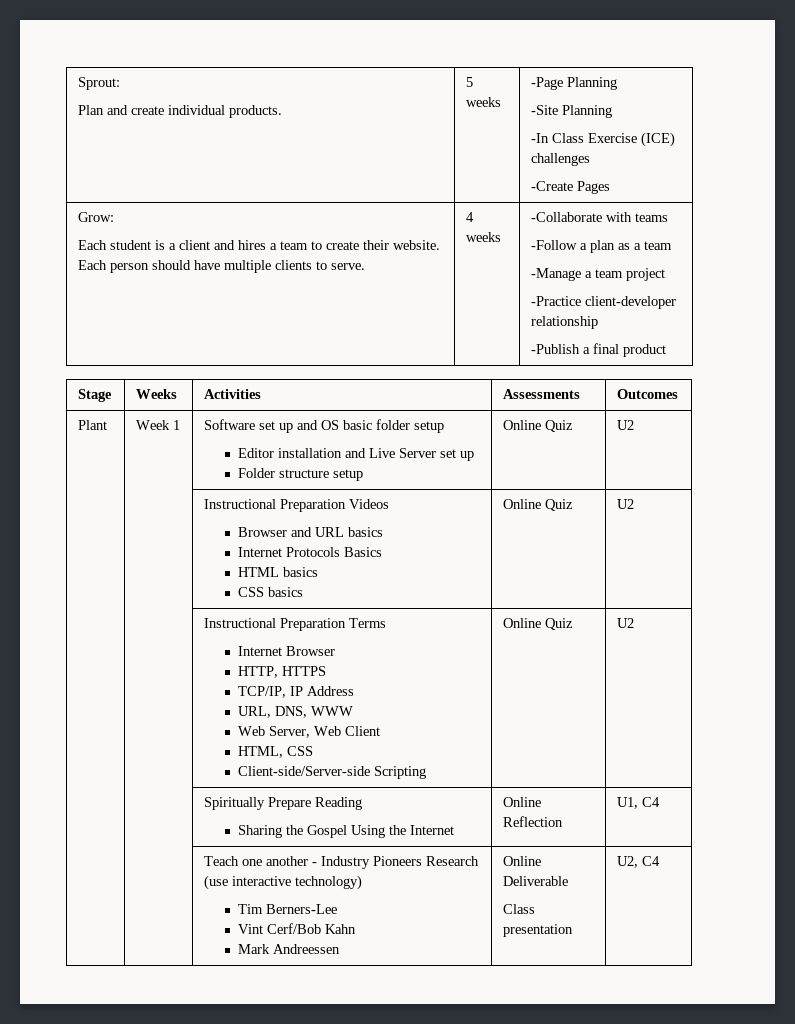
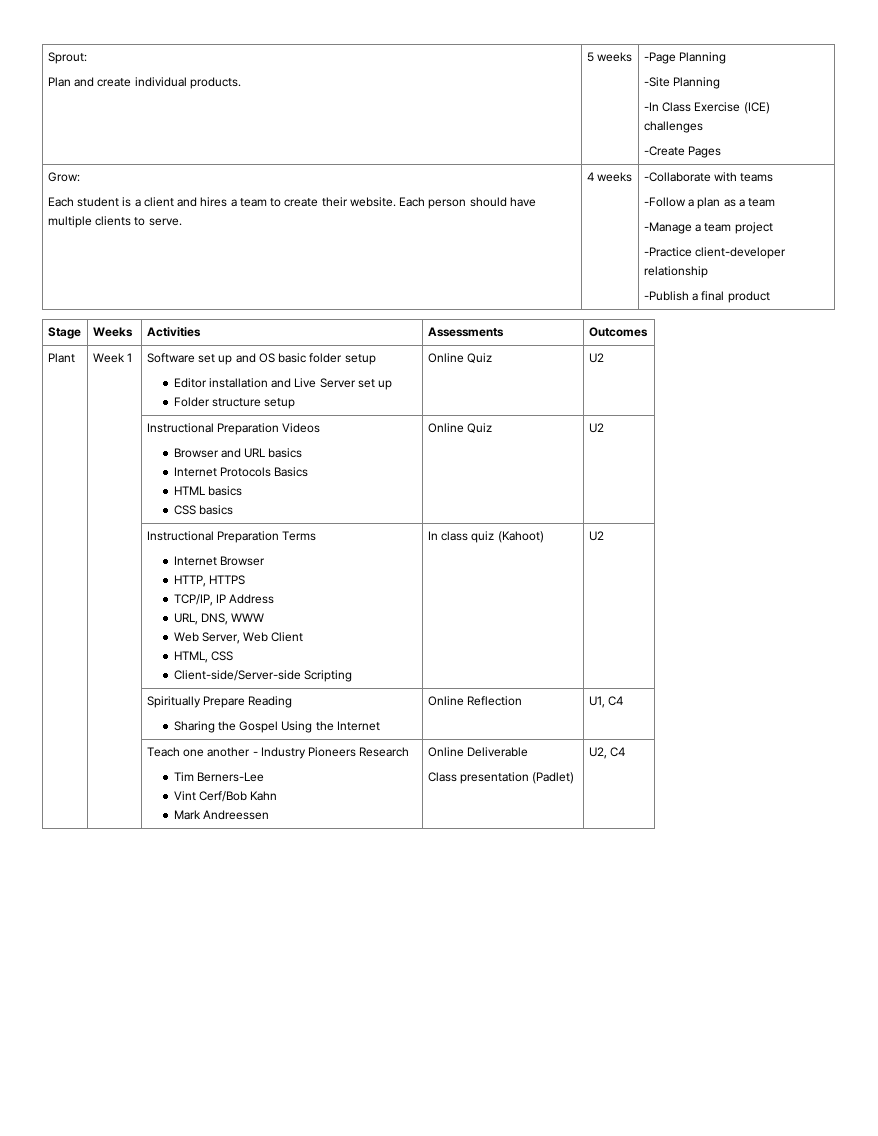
[503,618,574,630] Online Quiz -> [427,531,544,543] In class quiz (Kahoot)
[204,875,363,890] (use interactive technology) -> (410, 752) none
(574, 930) none -> [532,772,575,784] (Padlet)

